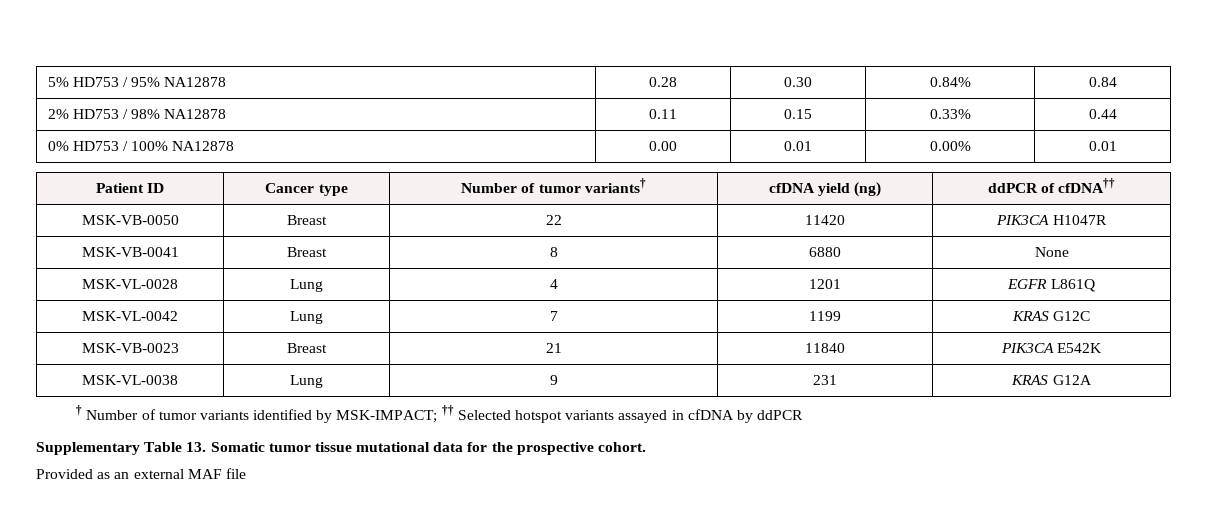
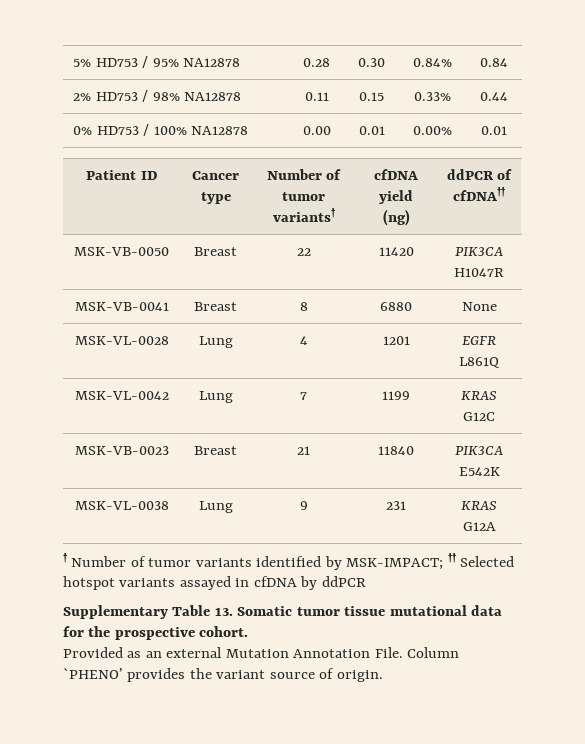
[187,468,246,479] MAF file -> [225,647,460,658] [63,668,383,682] Mutation Annotation File. Column `PHENO’ provides the variant source of origin.

